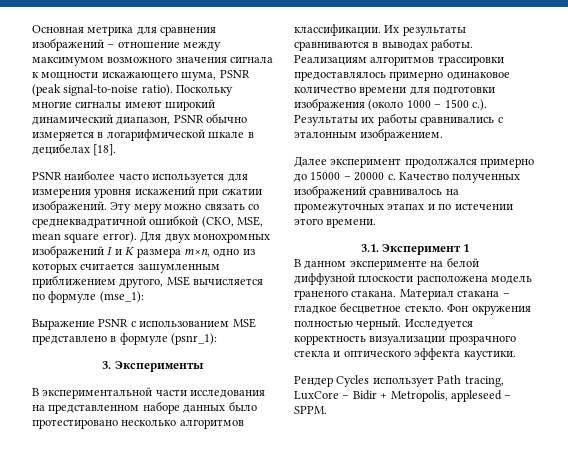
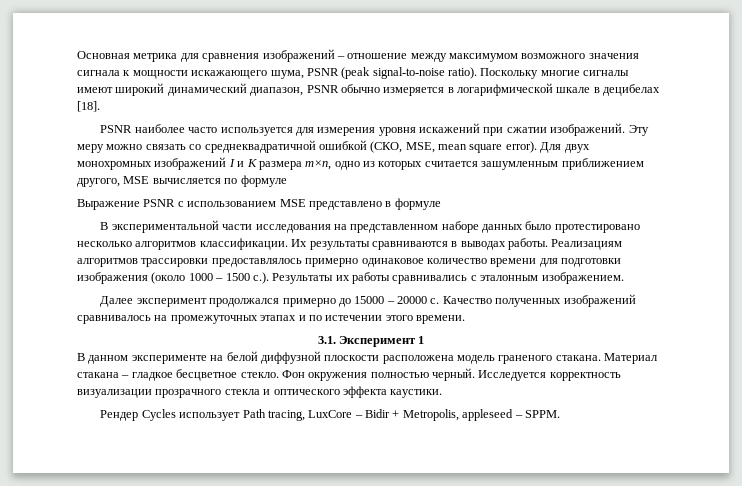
[99,291,144,303] (mse_1): -> (287, 181) none
[171,333,218,345] [102,361,204,372] (psnr_1): // 3. Эксперименты -> (441, 204) none

